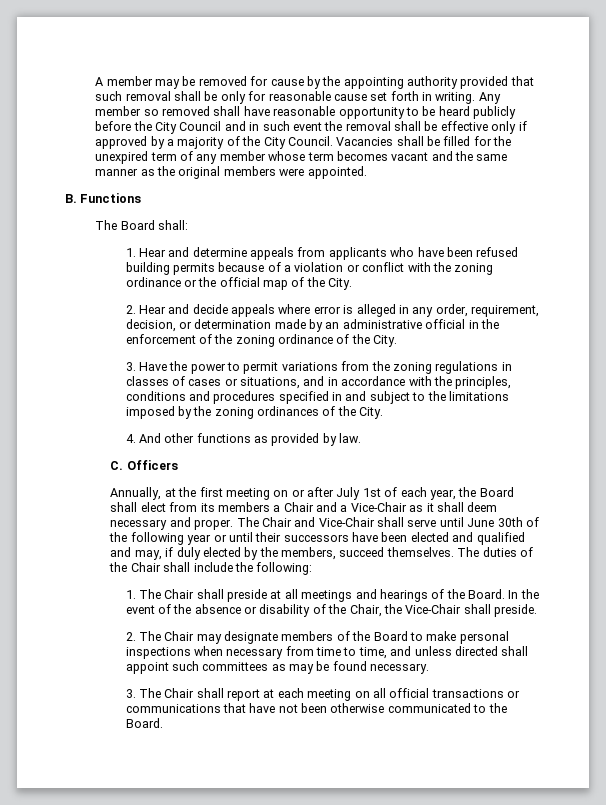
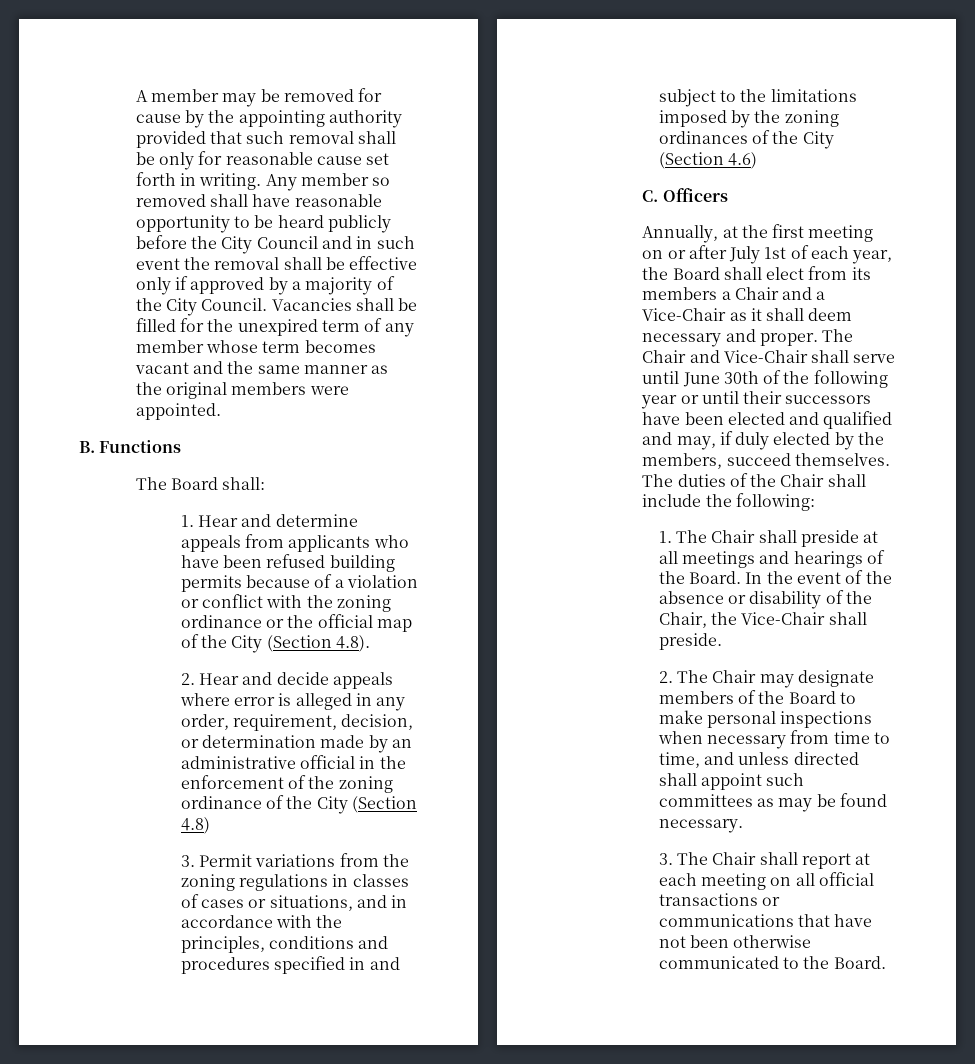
[328,278,353,290] City. -> [231,635,370,653] City (Section 4.8).
[373,335,398,347] [125,361,279,374] City. // 3. Have the power to permit -> [316,796,417,814] [180,817,210,834] [180,854,253,867] City (Section 4.8) // 3. Permit
[359,407,384,419] [125,433,362,446] City. // 4. And other functions as provided by law. -> [802,131,834,149] [658,152,758,169] City (Section 4.6)

